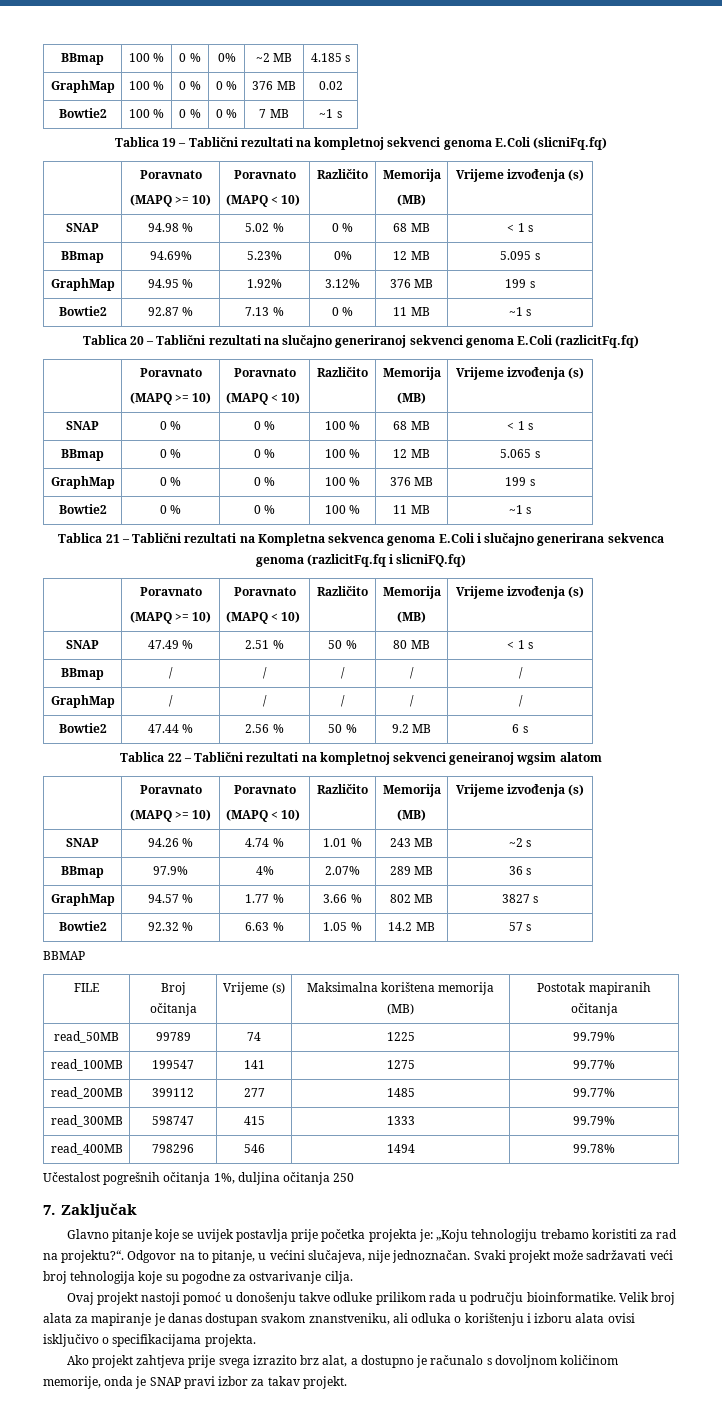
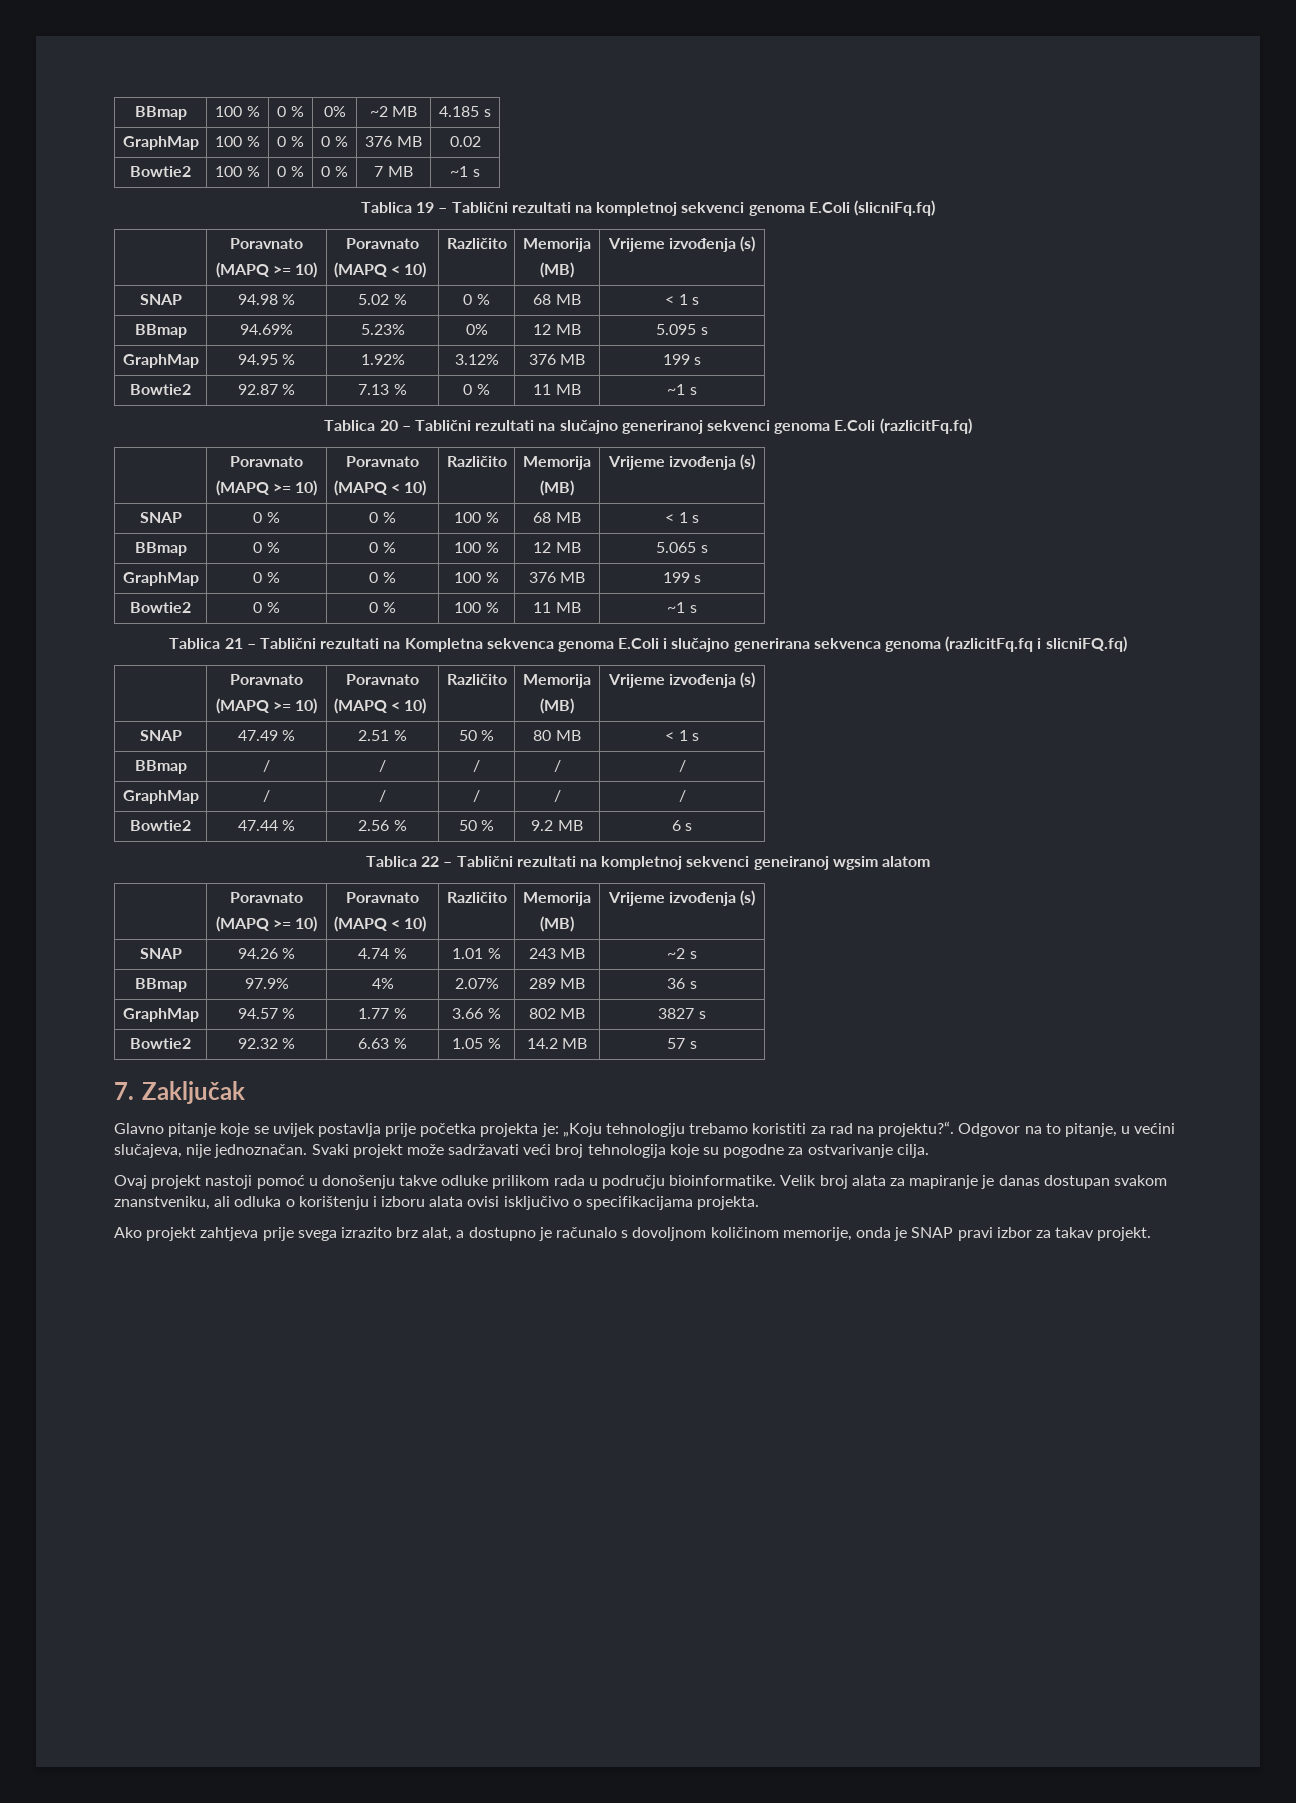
[43,951,85,960] [74,983,99,992] [160,982,186,995] [149,1003,197,1016] [223,982,285,995] [306,982,495,995] [387,1003,414,1015] [537,982,651,995] [570,1003,618,1016] [54,1031,119,1043] [155,1032,191,1041] [247,1032,261,1041] [386,1032,415,1041] [573,1032,615,1041] [50,1059,123,1071] [152,1060,194,1069] [243,1060,265,1069] [386,1060,415,1069] [573,1060,615,1069] [50,1087,123,1099] [152,1088,194,1097] [243,1088,265,1097] [386,1088,415,1097] [573,1088,615,1097] [50,1115,123,1127] [152,1116,194,1125] [243,1116,265,1125] [386,1116,415,1125] [573,1116,615,1125] [50,1143,123,1155] [152,1144,194,1153] [243,1144,265,1153] [386,1144,415,1153] [573,1144,615,1153] [43,1172,355,1185] // BBMAP // FILE | Broj očitanja | Vrijeme (s) | Maksimalna korištena memorija (MB) | Postotak mapiranih očitanja // read_50MB | 99789 | 74 | 1225 | 99.79% // read_100MB | 199547 | 141 | 1275 | 99.77% // read_200MB | 399112 | 277 | 1485 | 99.77% // read_300MB | 598747 | 415 | 1333 | 99.79% // read_400MB | 798296 | 546 | 1494 | 99.78% // Učestalost pogrešnih očitanja 1%, duljina očitanja 250 -> (697, 1045) none

